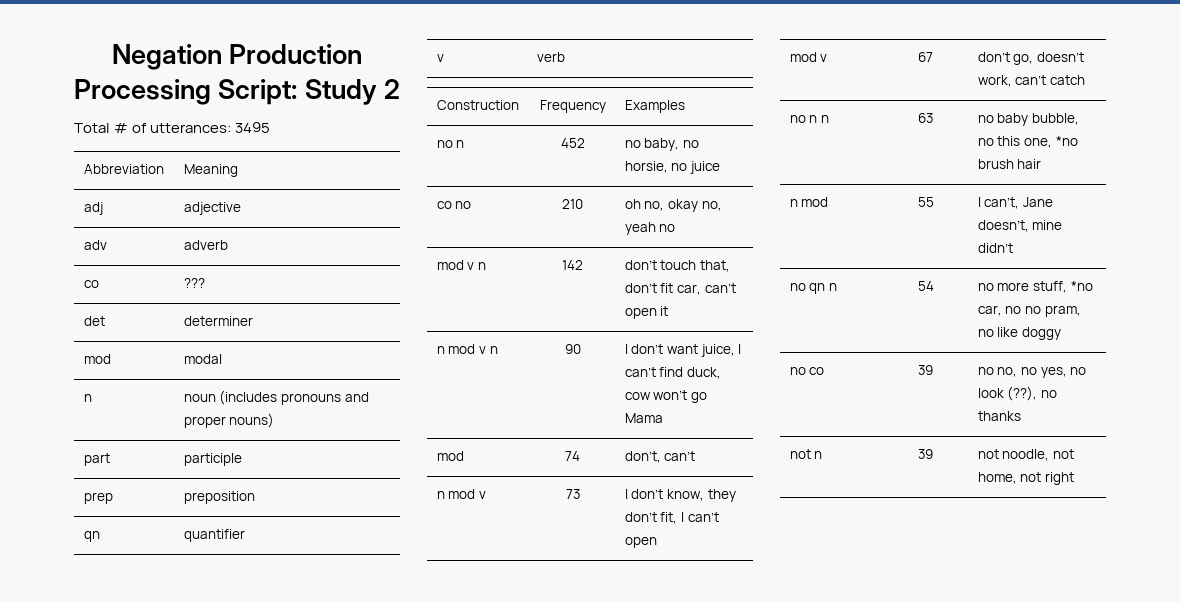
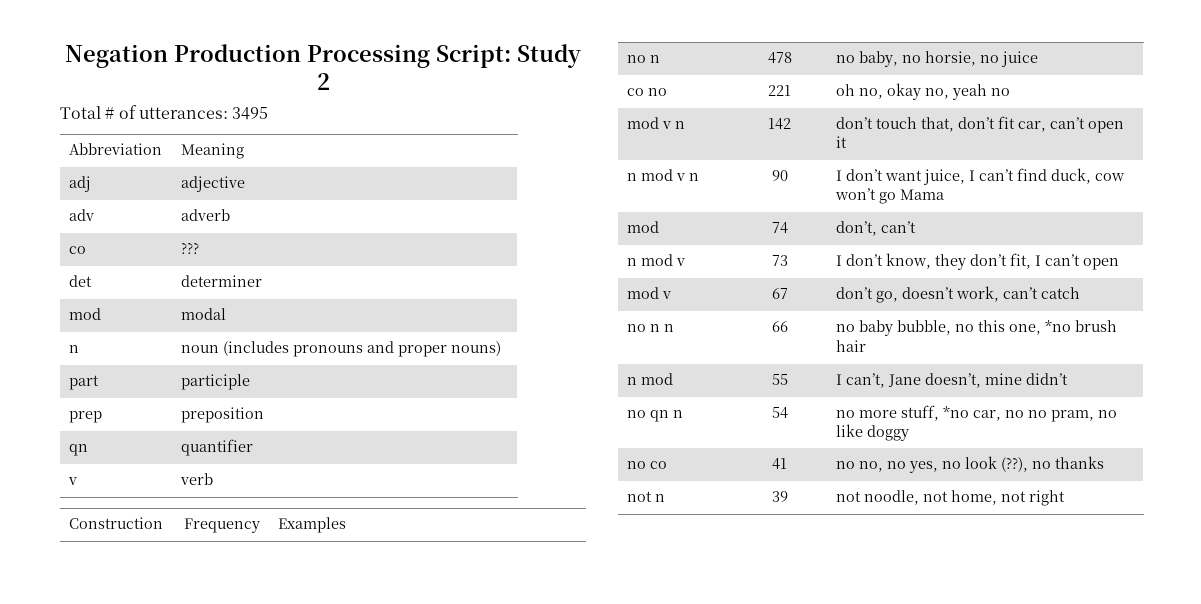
[560,138,585,148] 452 -> [767,52,792,64] 478
[562,199,583,209] 210 -> [768,85,791,96] 221
[918,113,933,123] 63 -> [771,321,788,332] 66
[918,365,933,375] 39 -> [772,458,787,470] 41

